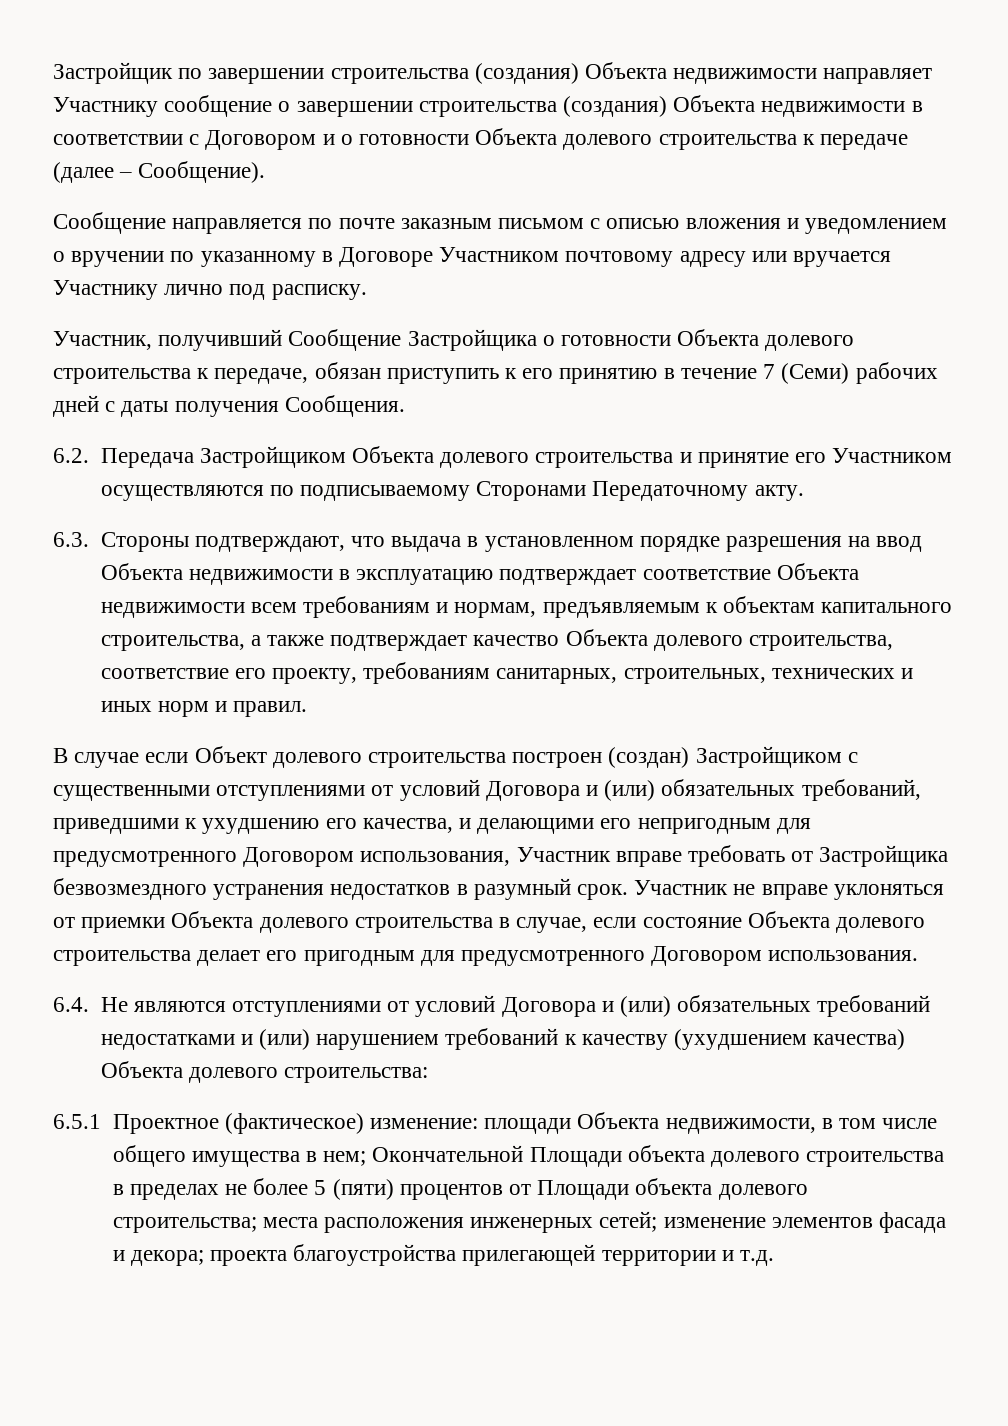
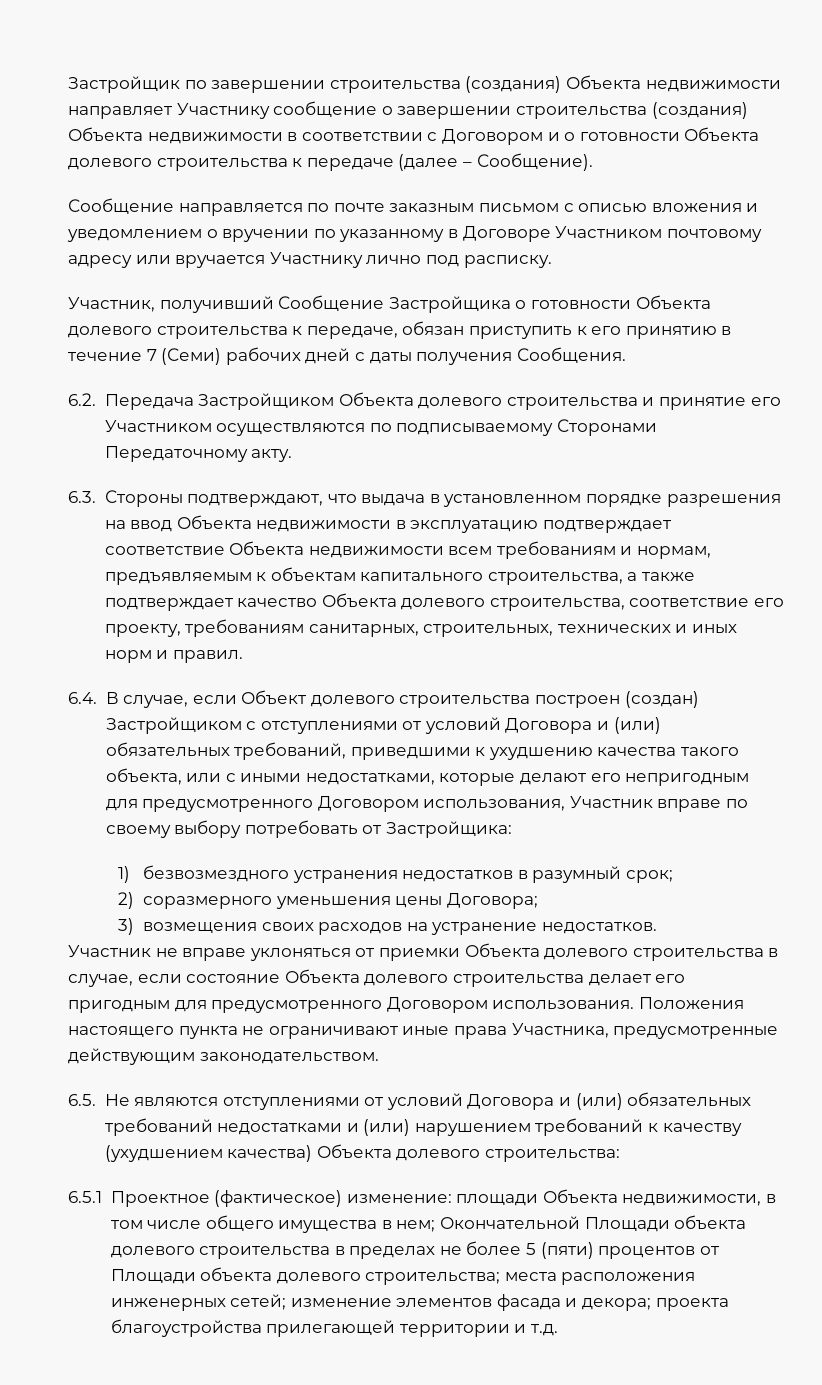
[53,748,140,768] В случае -> [68,692,189,708] 6.4. В случае,
[53,785,210,801] существенными -> (257, 725) none
[325,818,595,834] его качества, и делающими -> [597,747,740,756] [105,768,587,786] качества такого объекта, или с иными недостатками, которые делают
[688,845,949,867] требовать от Застройщика -> [726,799,749,808] [105,820,512,838] [117,866,130,883] по своему выбору потребовать от Застройщика: // 1)
[577,884,629,900] срок. -> [625,870,673,883] [117,892,538,909] [117,918,657,935] срок; // 2) соразмерного уменьшения цены Договора; // 3) возмещения своих расходов на устранение недостатков. //
[53,997,89,1012] // 6.4. -> [638,997,744,1009] [68,1023,779,1039] [68,1048,379,1065] [68,1094,96,1106] Положения настоящего пункта не ограничивают иные права Участника, предусмотренные действующим законодательством. // 6.5.

